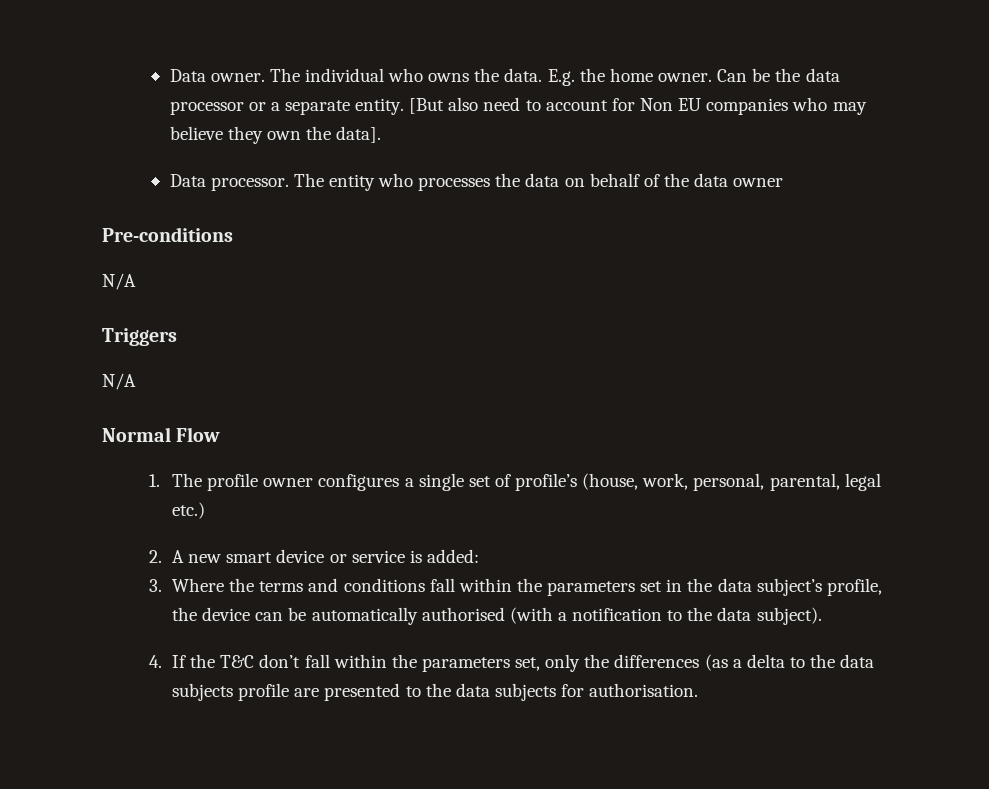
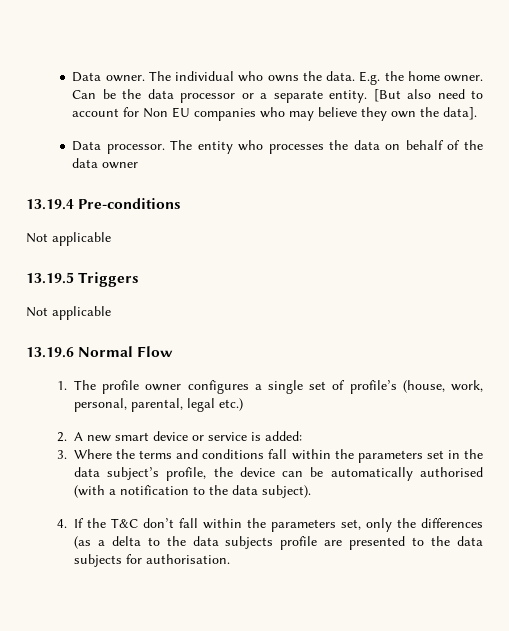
(784, 182) none -> [26,199,74,210] 13.19.4
[102,273,136,290] [102,328,177,346] [102,373,136,390] N/A // Triggers // N/A // -> [26,232,111,246] [26,272,140,287] [26,306,111,320] [26,347,74,358] Not applicable // 13.19.5 Triggers // Not applicable // 13.19.6

